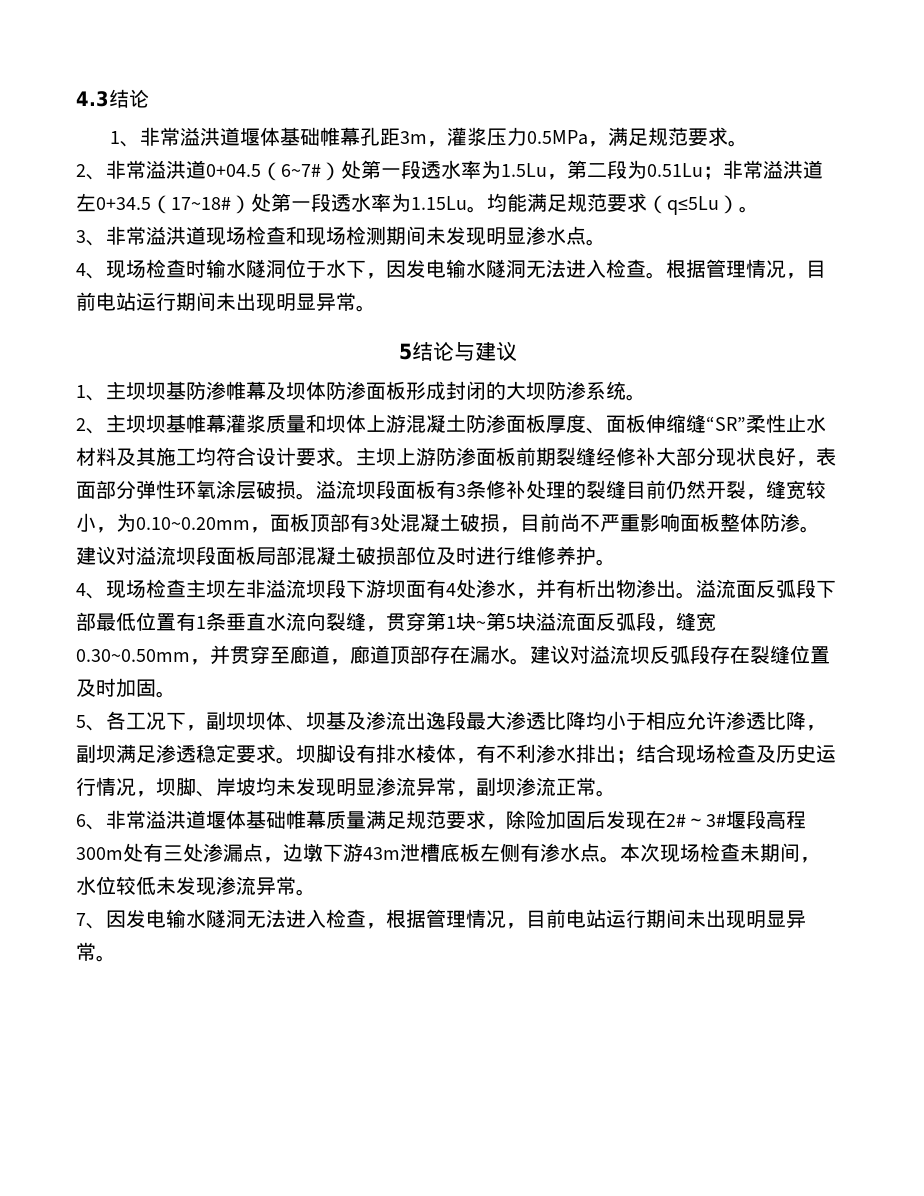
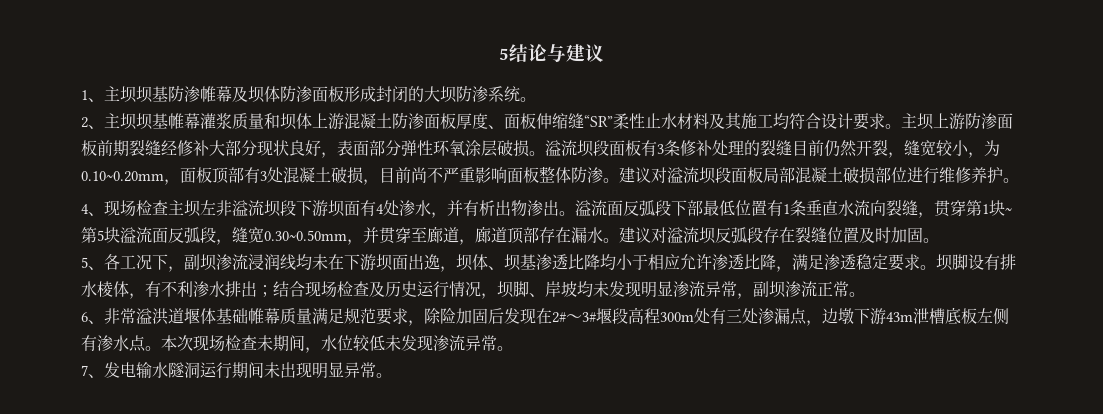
[76,89,149,108] [109,127,748,147] [76,160,823,181] [76,193,759,215] [76,226,606,246] [76,259,826,279] [76,292,376,312] 4.3结论 // 1、非常溢洪道堰体基础帷幕孔距3m，灌浆压力0.5MPa，满足规范要求。 // 2、非常溢洪道0+04.5（6~7#）处第一段透水率为1.5Lu，第二段为0.51Lu；非常溢洪道左0+34.5（17~18#）处第一段透水率为1.15Lu。均能满足规范要求（q≤5Lu）。 // 3、非常溢洪道现场检查和现场检测期间未发现明显渗水点。 // 4、现场检查时输水隧洞位于水下，因发电输水隧洞无法进入检查。根据管理情况，目前电站运行期间未出现明显异常。 // -> (499, 54) none
[436,546,476,565] 及时 -> (907, 175) none
[246,711,506,731] 坝体、坝基及渗流出逸段最大 -> [216,254,536,272] 渗流浸润线均未在下游坝面出逸，坝体、坝基
[76,744,116,763] 副坝 -> (792, 269) none
[106,909,606,929] 因发电输水隧洞无法进入检查，根据管理情况，目前电站 -> [104,362,200,379] 发电输水隧洞

